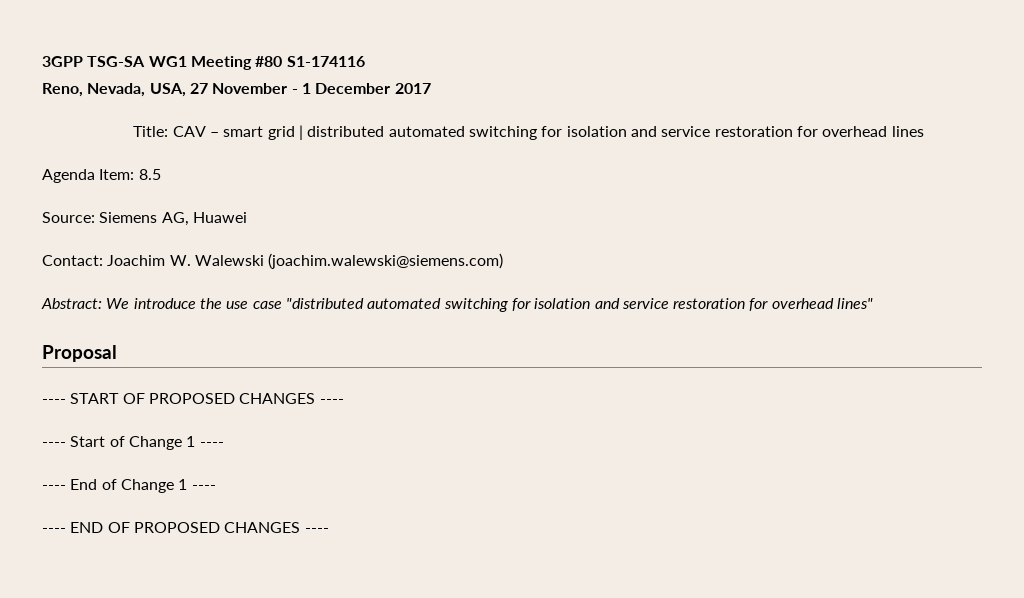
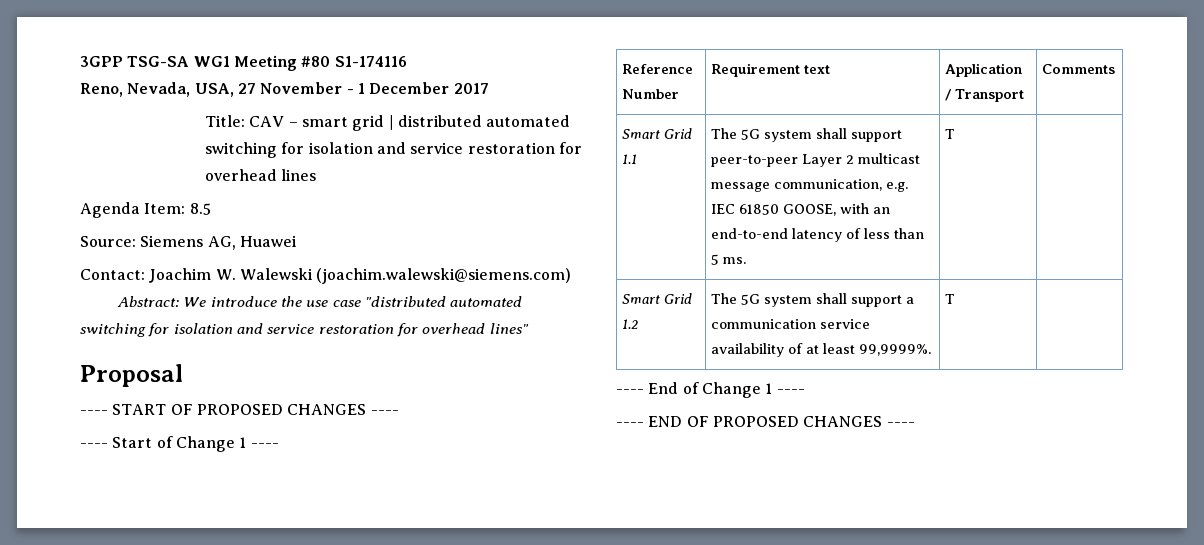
(224, 444) none -> [622,64,694,74] [622,89,680,99] [711,63,831,77] [945,63,1023,77] [945,89,1025,102] [1042,64,1116,74] [622,128,693,139] [622,154,638,164] [711,128,903,142] [711,153,921,167] [711,179,909,192] [711,203,891,216] [711,228,925,242] [711,254,747,265] [945,129,956,139] [622,293,693,304] [622,319,639,329] [711,293,915,307] [711,319,871,329] [711,343,932,357] [945,294,956,304] // Reference Number | Requirement text | Application / Transport | Comments // Smart Grid 1.1 | The 5G system shall support peer-to-peer Layer 2 multicast message communication, e.g. IEC 61850 GOOSE, with an end-to-end latency of less than 5 ms. | T | // Smart Grid 1.2 | The 5G system shall support a communication service availability of at least 99,9999%. | T |

